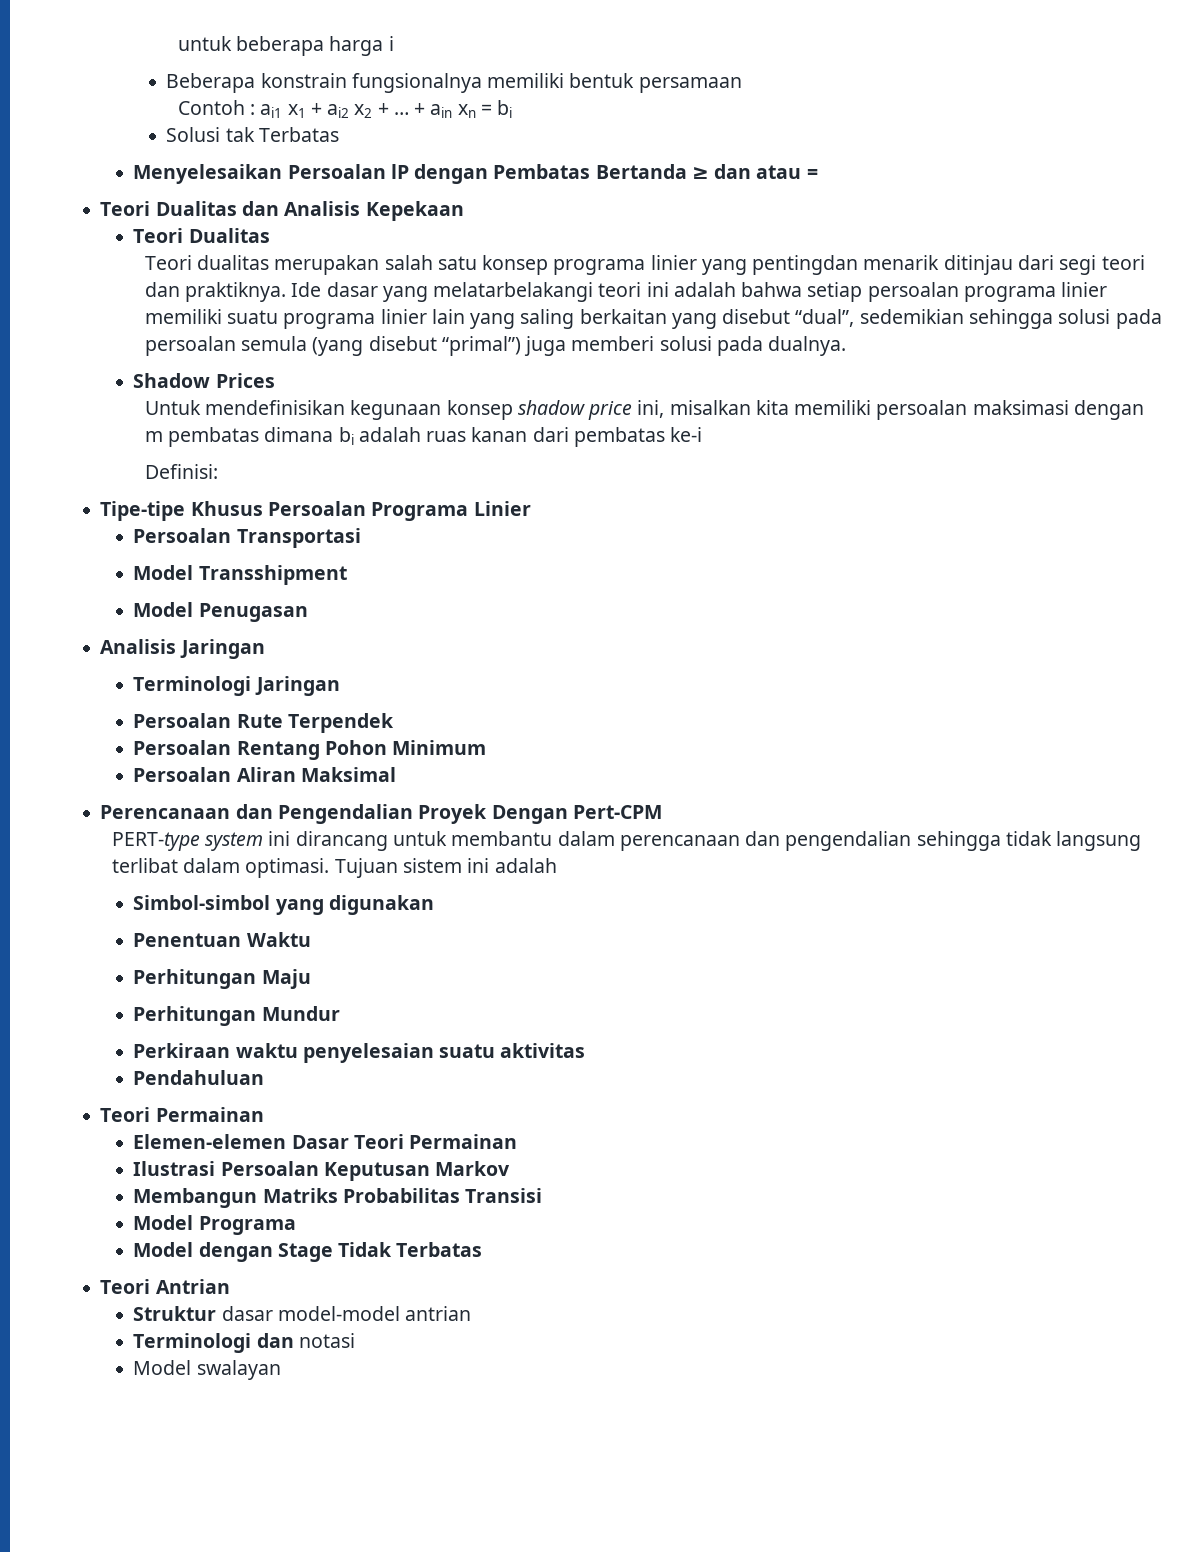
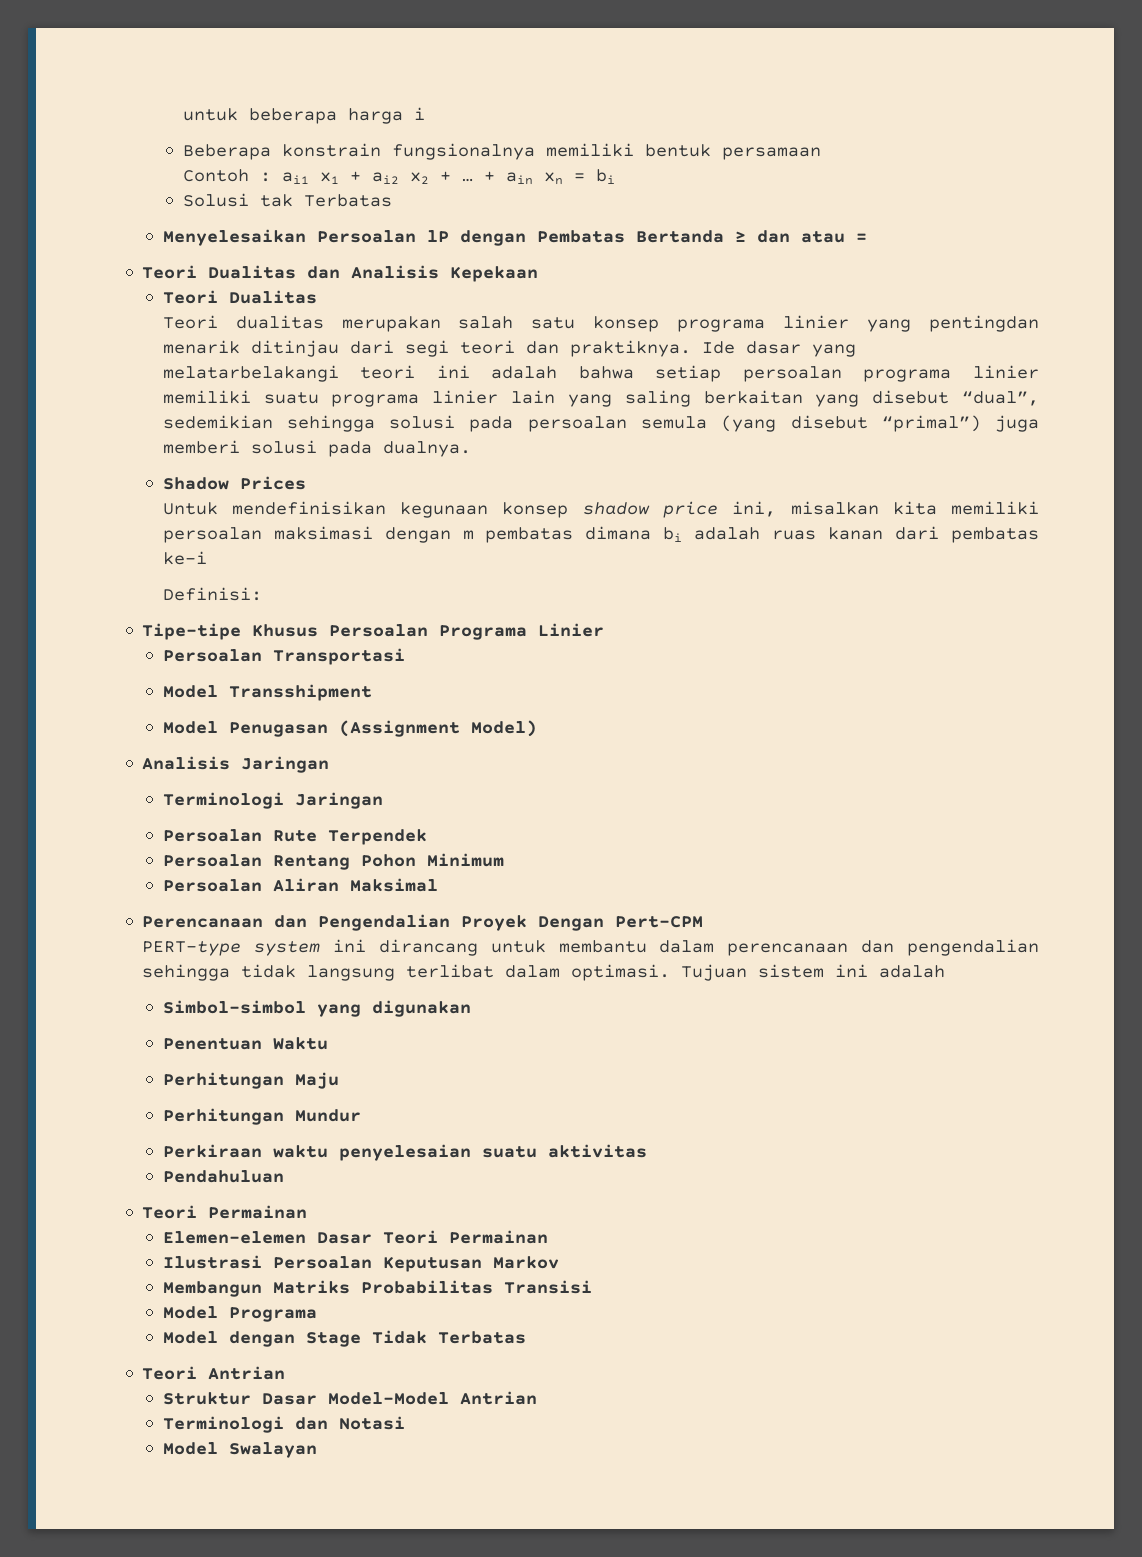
(308, 612) none -> [338,720,537,737] (Assignment Model)
[221,1306,472,1321] dasar model-model antrian -> [261,1391,537,1405] Dasar Model-Model Antrian
[298,1333,355,1348] [133,1360,281,1380] notasi // Model swalayan -> [338,1416,405,1430] [162,1442,317,1458] Notasi // Model Swalayan

